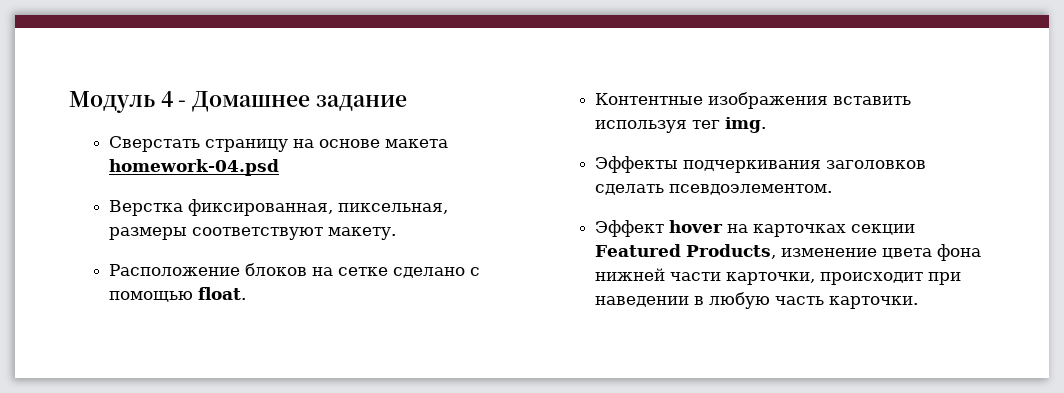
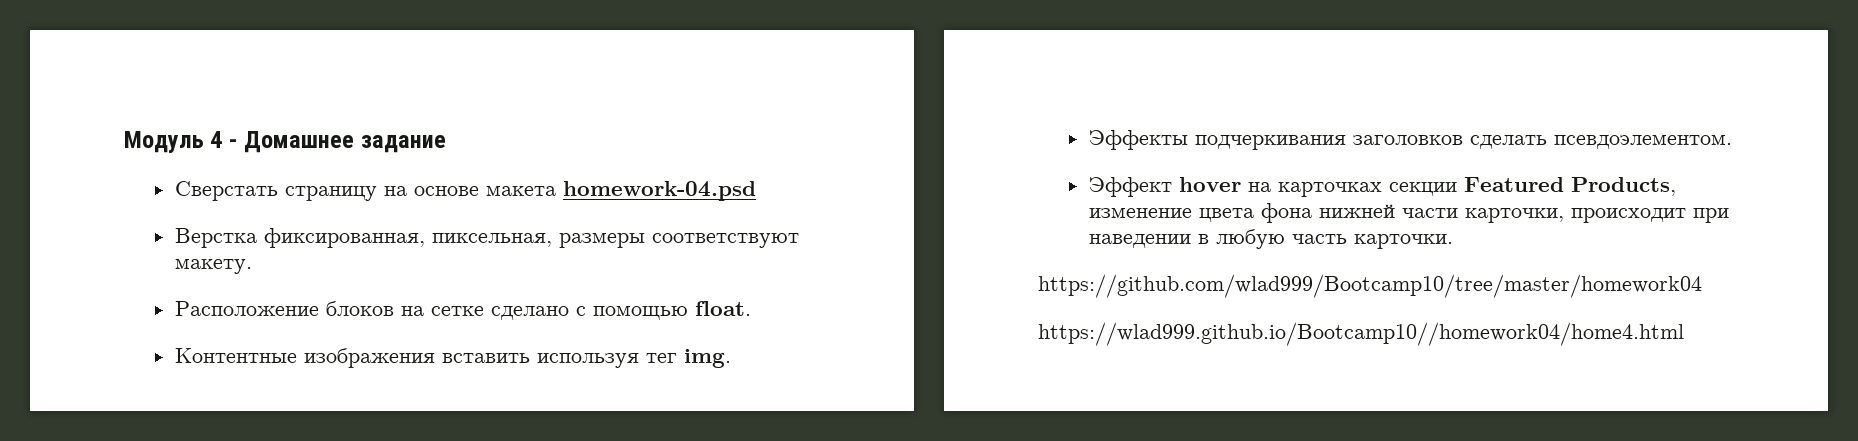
(918, 302) none -> [1038,274,1702,298] [1038,322,1684,346] // https://github.com/wlad999/Bootcamp10/tree/master/homework04 // https://wlad999.github.io/Bootcamp10//homework04/home4.html

